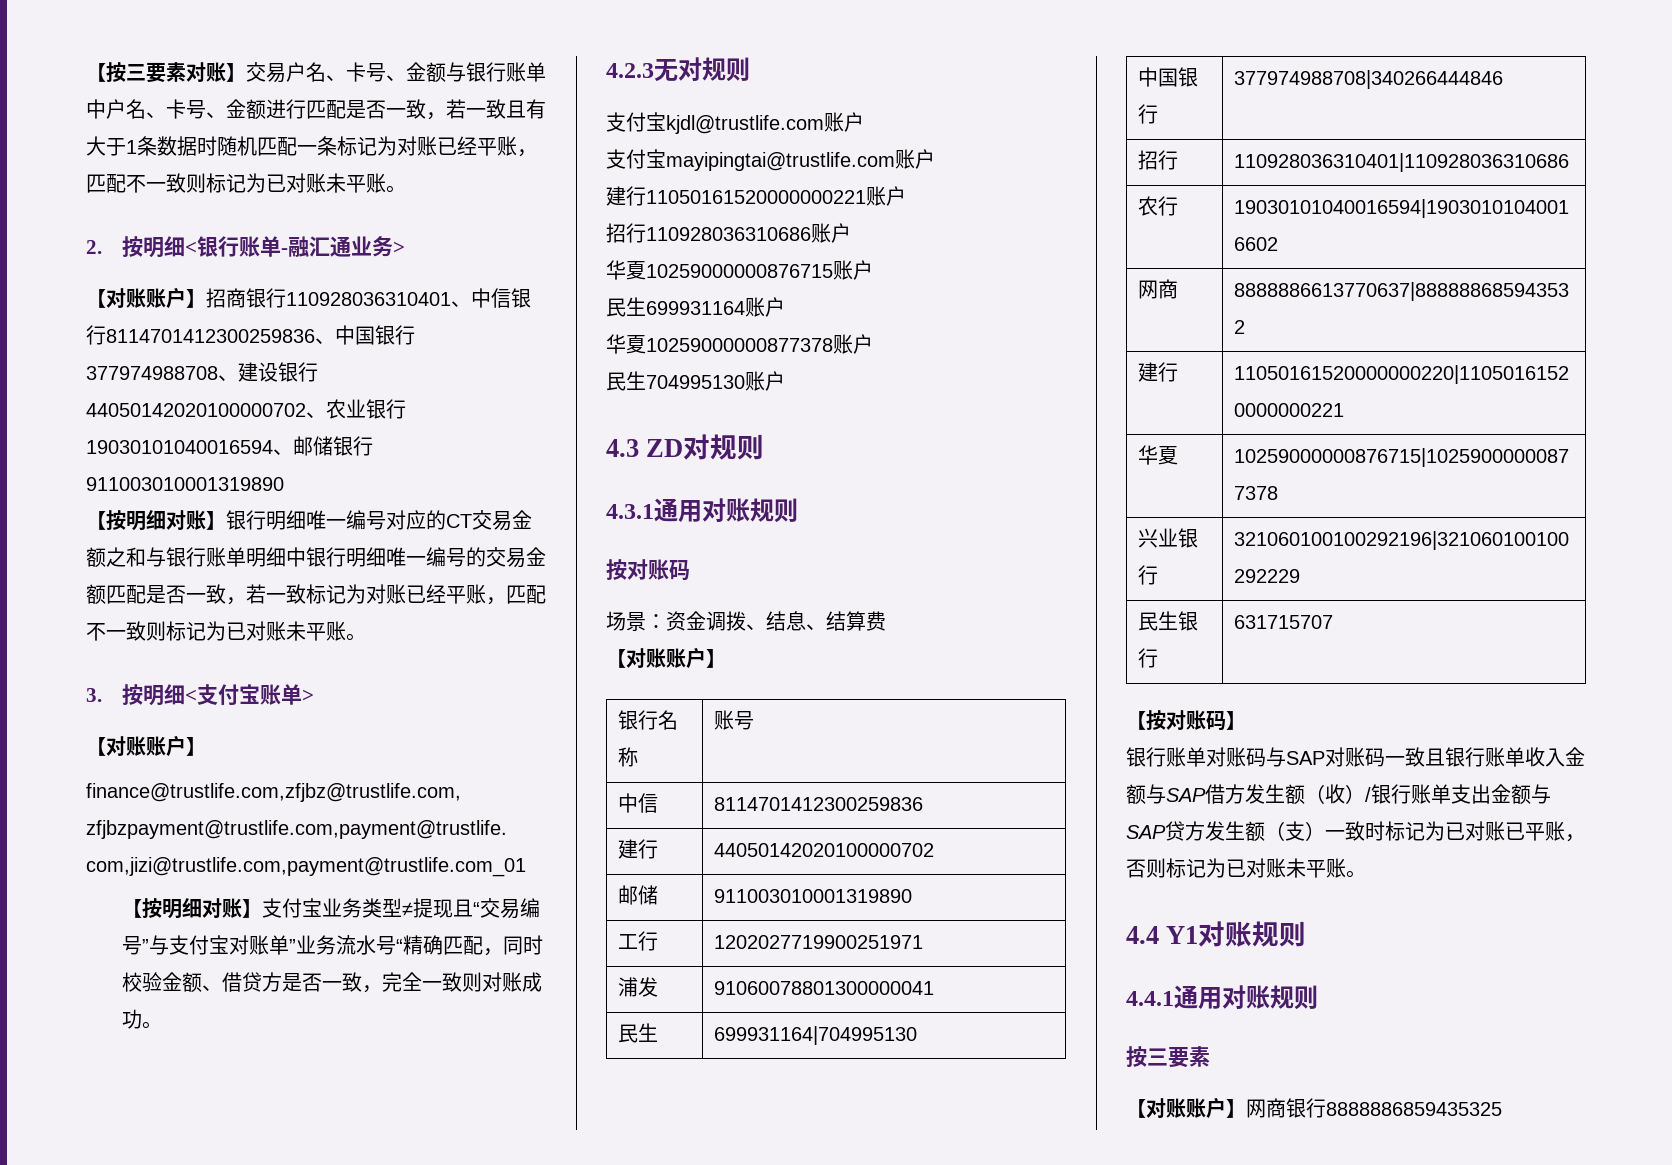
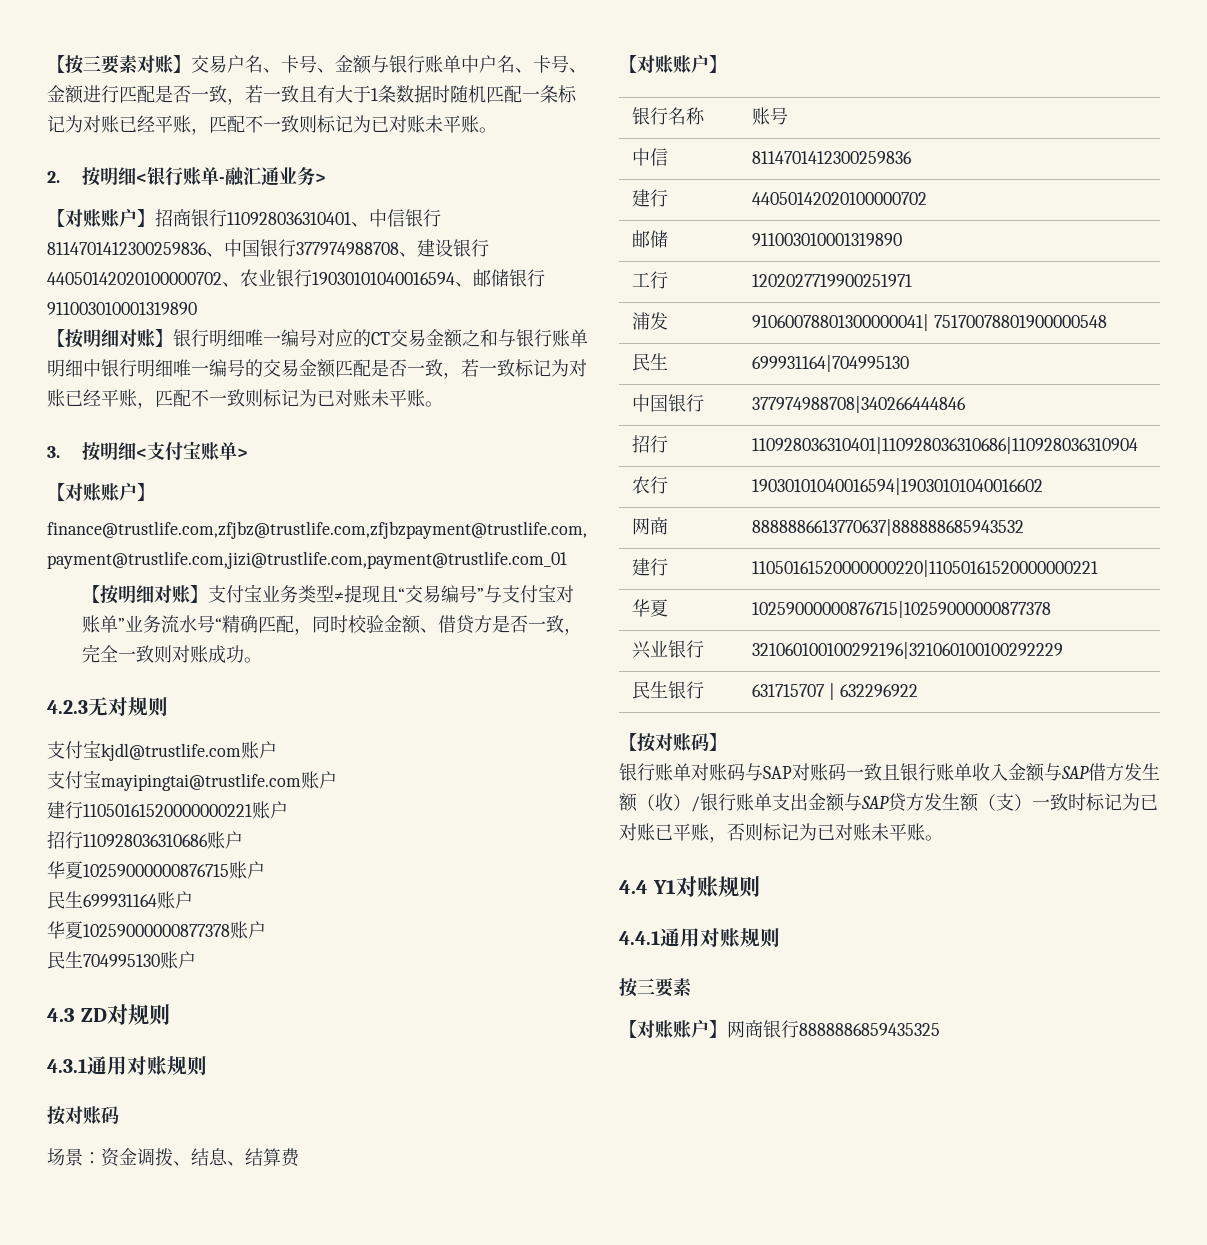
[714,981,935,995] 91060078801300000041 -> [752,314,1108,331] 91060078801300000041| 75170078801900000548
[1234,153,1570,172] 110928036310401|110928036310686 -> [752,437,1139,454] 110928036310401|110928036310686|110928036310904
(1334, 622) none -> [829,683,918,700] | 632296922

